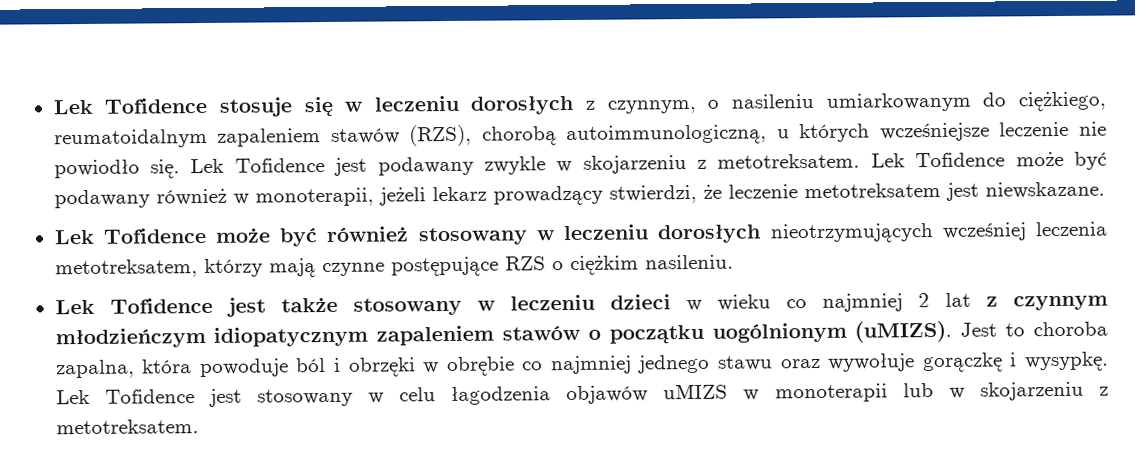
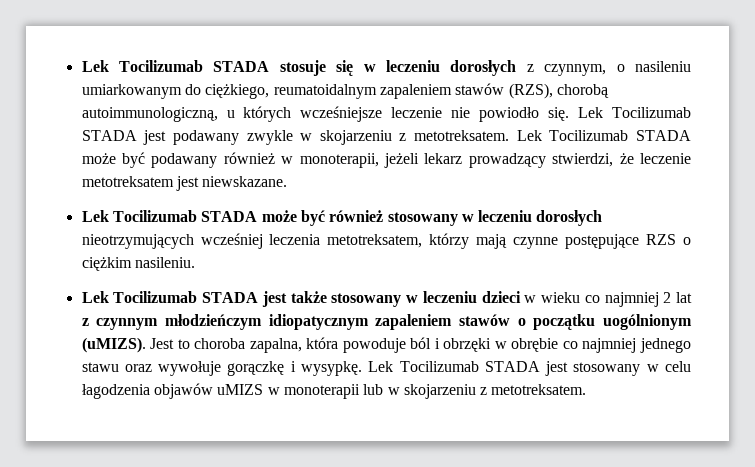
[52,97,208,115] Lek Tofidence -> [81,60,270,72] Lek Tocilizumab STADA
[234,158,325,173] Tofidence -> [611,107,691,118] [81,130,137,141] Tocilizumab STADA
[915,152,1006,168] Tofidence -> [549,130,691,141] Tocilizumab STADA
[102,227,207,244] Tofidence -> [112,210,258,222] Tocilizumab STADA
[109,297,213,314] Tofidence -> [113,291,259,303] Tocilizumab STADA
[104,389,195,404] Tofidence -> [399,361,540,372] Tocilizumab STADA

